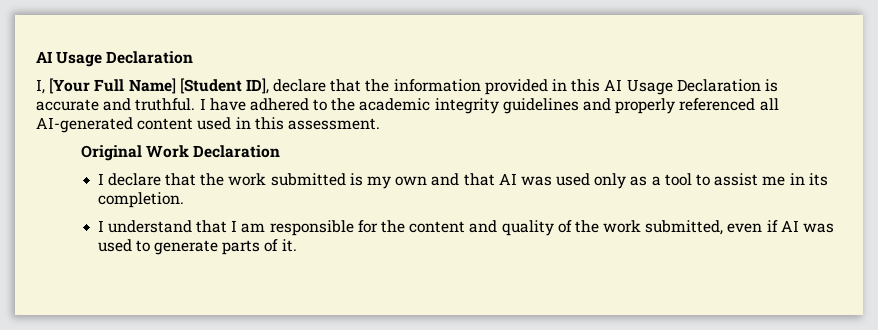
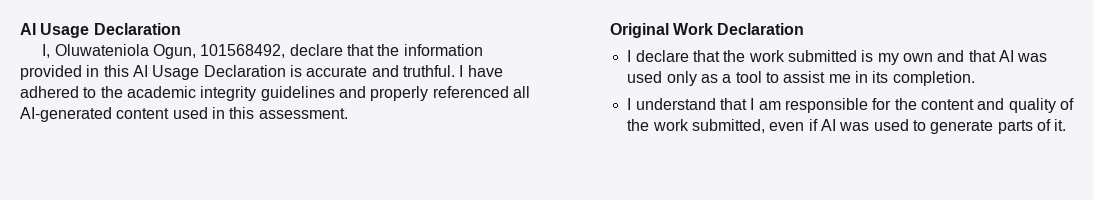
[49,78,269,94] [Your Full Name] [Student ID], -> [54,44,286,59] Oluwateniola Ogun, 101568492,

